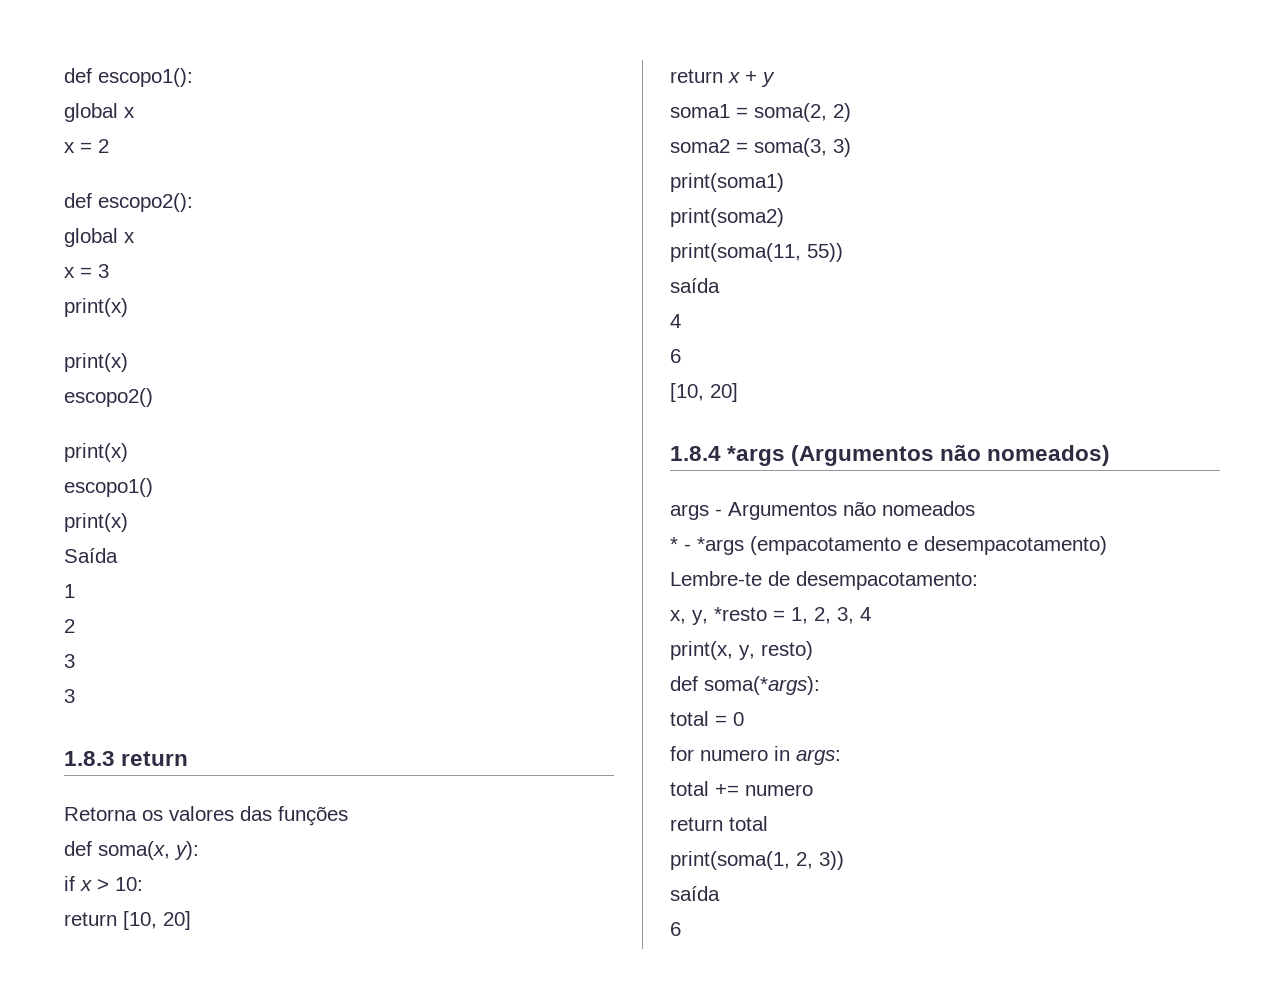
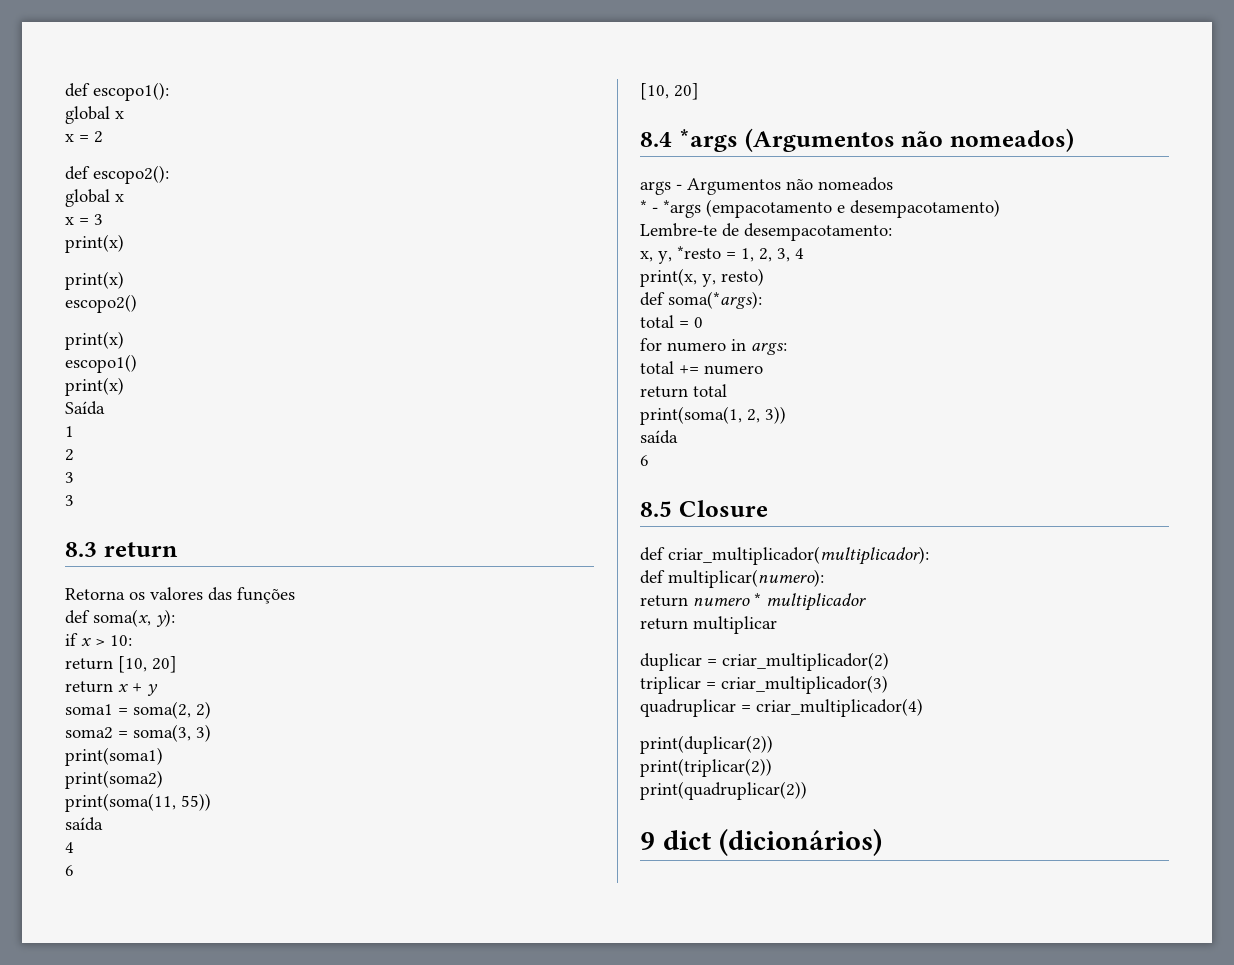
[64,751,115,766] 1.8.3 -> [65,542,97,557] 8.3
[670,446,721,461] 1.8.4 -> [640,132,672,147] 8.4
(681, 929) none -> [640,500,768,517] [640,546,929,565] [640,569,824,588] [640,593,866,611] [640,616,777,634] [640,652,889,671] [640,675,888,694] [640,698,923,717] [640,735,773,754] [640,758,772,777] [640,781,807,800] [640,828,882,856] // 8.5 Closure // def criar_multiplicador(multiplicador): // def multiplicar(numero): // return numero * multiplicador // return multiplicar // duplicar = criar_multiplicador(2) // triplicar = criar_multiplicador(3) // quadruplicar = criar_multiplicador(4) // print(duplicar(2)) // print(triplicar(2)) // print(quadruplicar(2)) // 9 dict (dicionários)

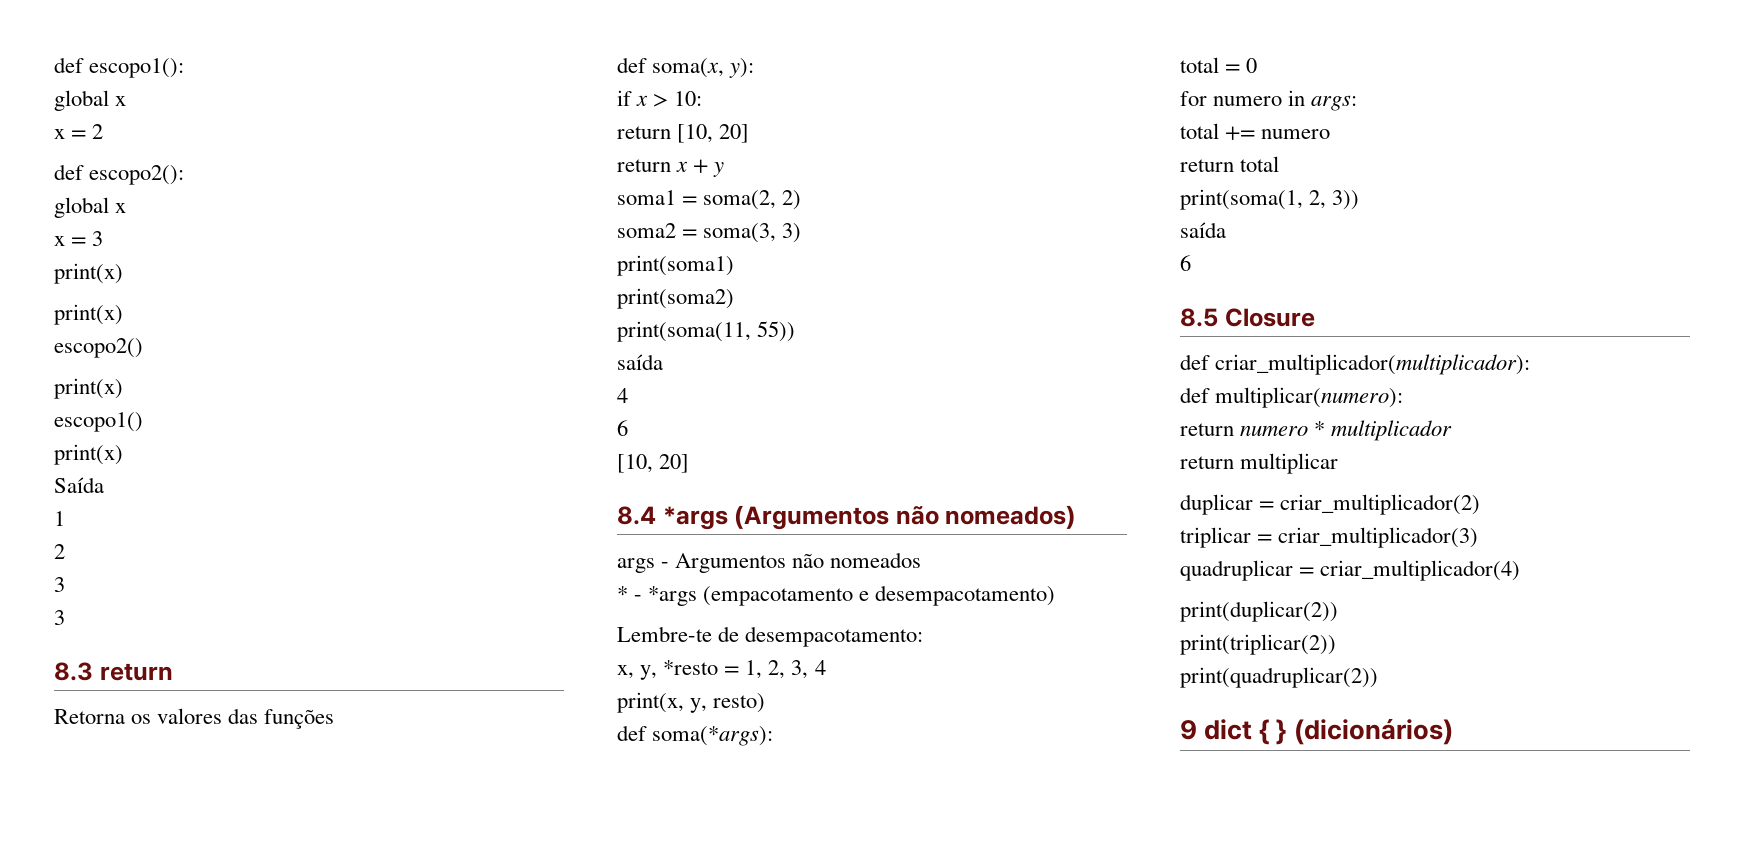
(711, 840) none -> [1259,719,1287,745] { }

